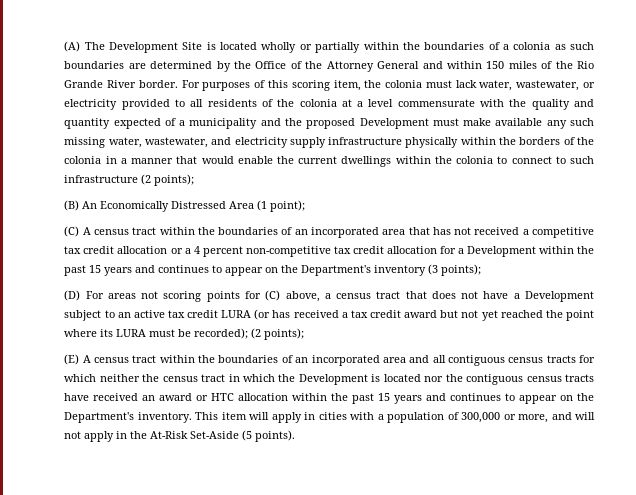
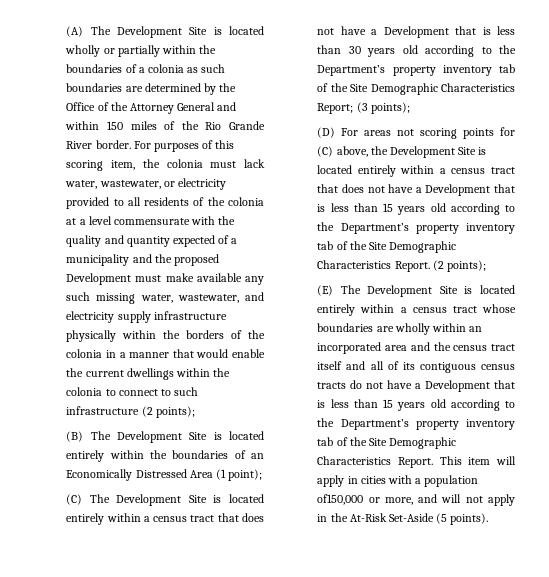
[82,201,98,209] An -> [90,431,264,443] [66,450,264,462] The Development Site is located entirely within the boundaries of an
[82,227,595,238] [64,246,594,257] [64,265,427,276] A census tract within the boundaries of an incorporated area that has not received a competitive tax credit allocation or a 4 percent non-competitive tax credit allocation for a Development within the past 15 years and continues to appear on the Department's inventory -> [89,494,264,506] [66,513,264,525] [317,26,515,38] [317,45,516,57] [317,64,515,76] [317,83,515,95] [317,103,354,114] The Development Site is located entirely within a census tract that does not have a Development that is less than 30 years old according to the Department’s property inventory tab of the Site Demographic Characteristics Report;
[324,291,595,302] [64,309,595,321] [64,328,305,340] [64,354,596,366] [64,374,595,385] [64,393,594,404] [64,412,192,423] a census tract that does not have a Development subject to an active tax credit LURA (or has received a tax credit award but not yet reached the point where its LURA must be recorded); (2 points); // (E) A census tract within the boundaries of an incorporated area and all contiguous census tracts for which neither the census tract in which the Development is located nor the contiguous census tracts have received an award or HTC allocation within the past 15 years and continues to appear on the Department's inventory. -> [370,146,487,158] [317,165,515,177] [317,184,515,196] [317,203,515,215] [317,222,515,234] [317,241,457,253] [317,260,487,272] [317,285,515,297] [317,304,516,316] [317,323,483,335] [317,342,515,354] [317,361,515,373] [317,380,515,392] [317,399,515,411] [317,418,515,430] [317,437,457,449] [317,456,433,468] the Development Site is located entirely within a census tract that does not have a Development that is less than 15 years old according to the Department’s property inventory tab of the Site Demographic Characteristics Report. (2 points); // (E) The Development Site is located entirely within a census tract whose boundaries are wholly within an incorporated area and the census tract itself and all of its contiguous census tracts do not have a Development that is less than 15 years old according to the Department’s property inventory tab of the Site Demographic Characteristics Report.
[447,412,501,423] of 300,000 -> [317,494,364,505] of150,000

